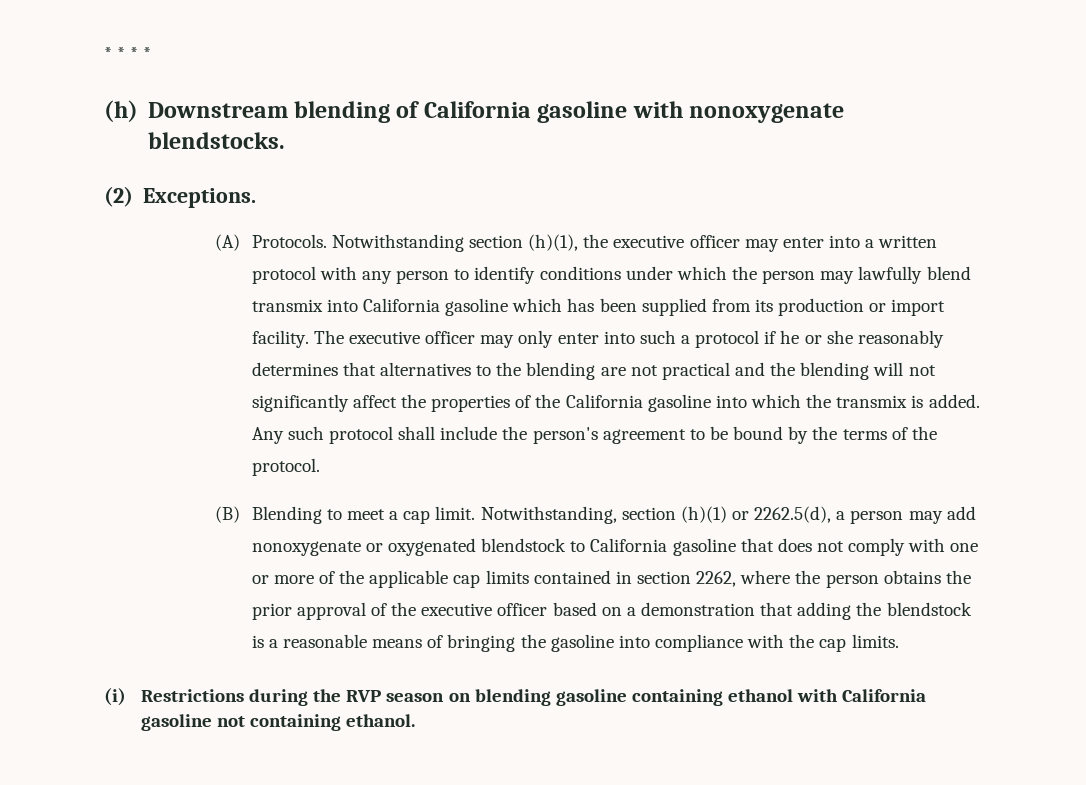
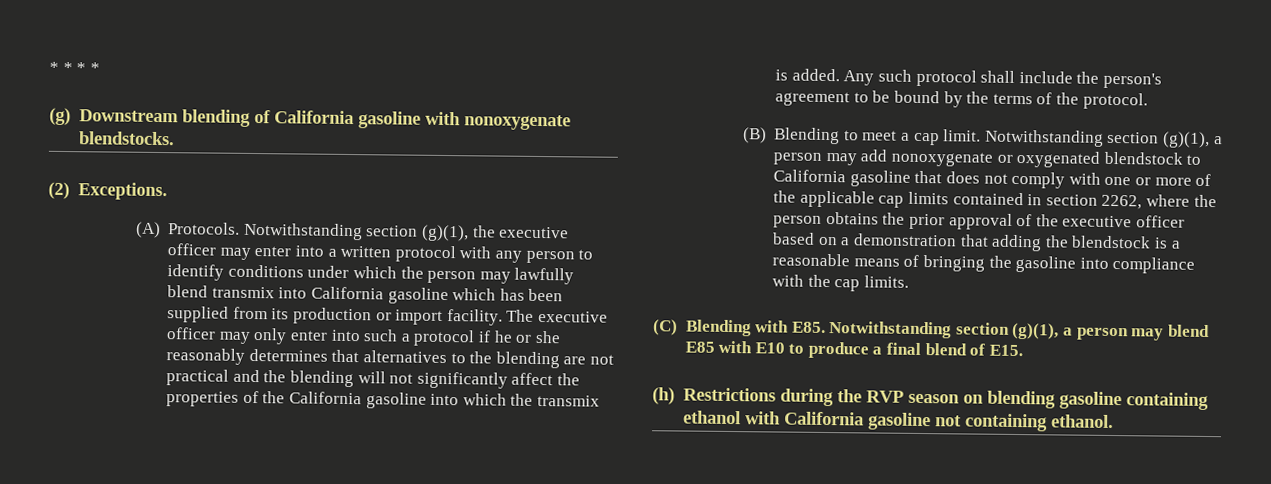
[104,100,138,122] (h) -> [49,107,71,126] (g)
[528,234,579,251] (h)(1), -> [422,224,470,242] (g)(1),
[480,506,832,524] Notwithstanding, section (h)(1) or 2262.5(d), -> [984,129,1210,149] Notwithstanding section (g)(1),
[104,688,126,706] (i) -> [653,319,1210,341] [684,340,1023,359] [652,387,675,405] (C) Blending with E85. Notwithstanding section (g)(1), a person may blend E85 with E10 to produce a final blend of E15. // (h)

